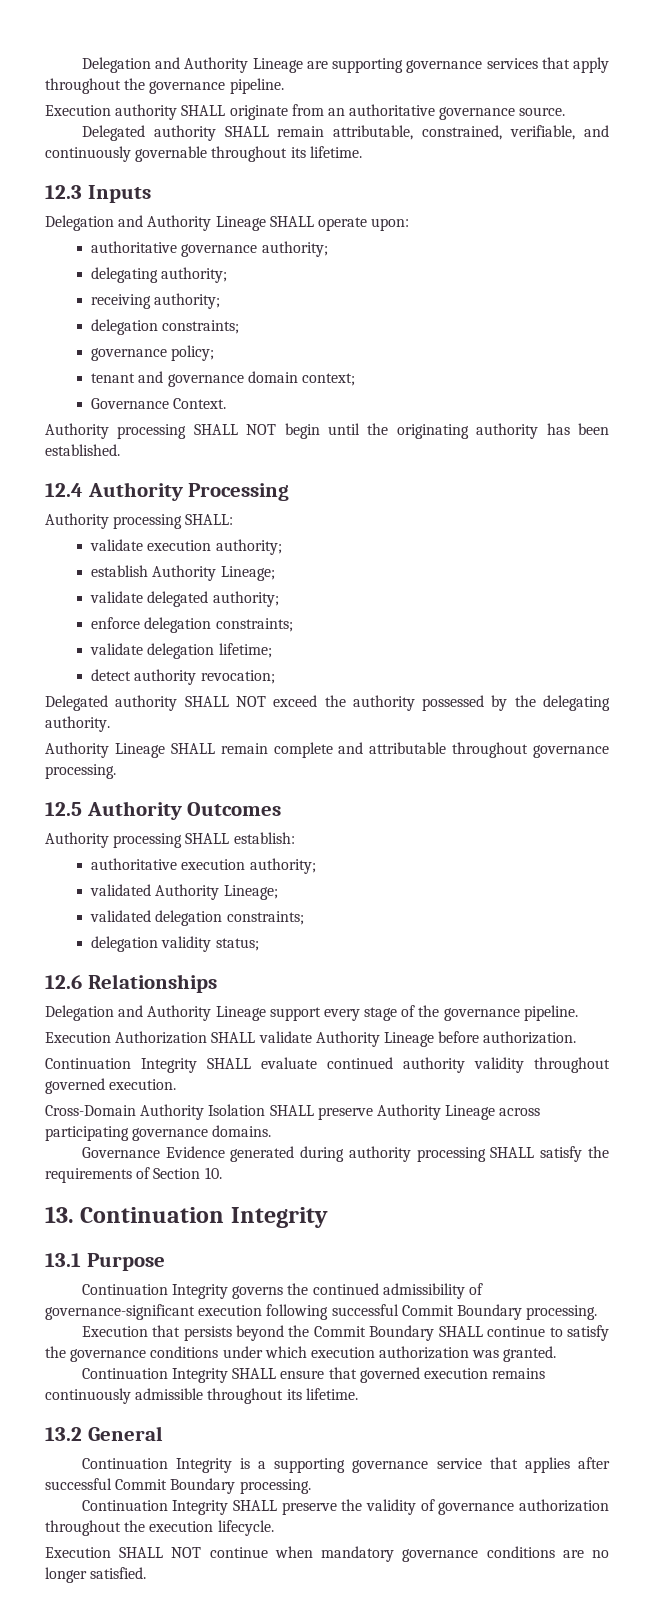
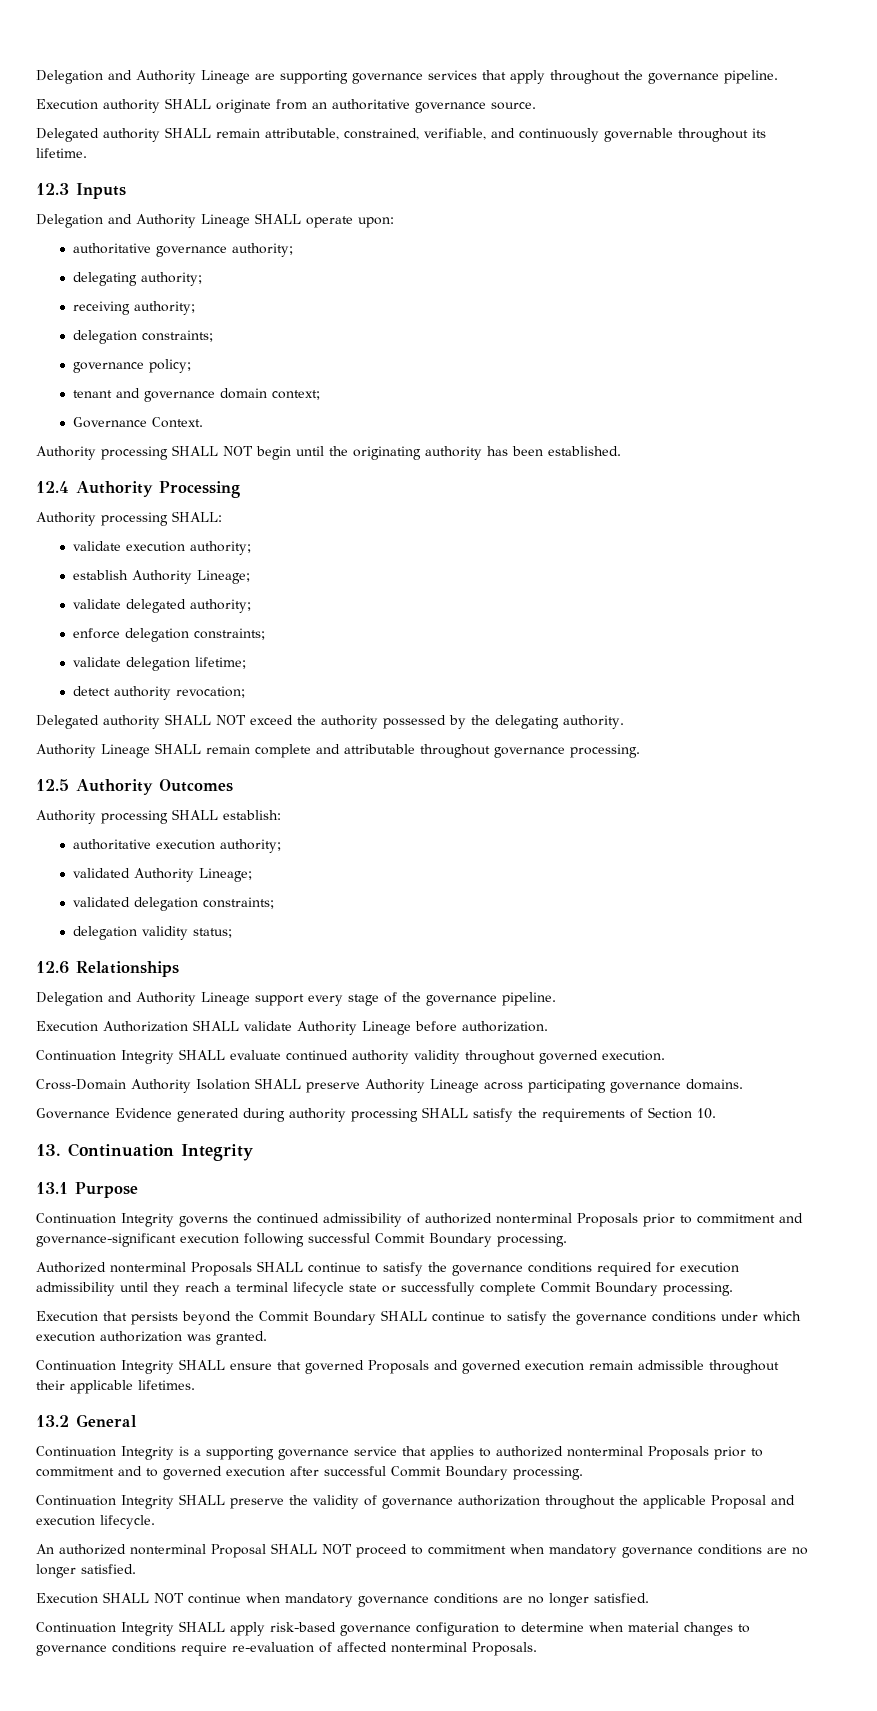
(483, 1289) none -> [425,1213,803,1227] authorized nonterminal Proposals prior to commitment and
(598, 1312) none -> [36,1261,739,1276] [36,1282,733,1296] // Authorized nonterminal Proposals SHALL continue to satisfy the governance conditions required for execution admissibility until they reach a terminal lifecycle state or successfully complete Commit Boundary processing.
[423,1368,546,1379] [45,1388,358,1404] execution remains continuously admissible throughout its lifetime. -> [368,1360,779,1374] [36,1380,195,1394] Proposals and governed execution remain admissible throughout their applicable lifetimes.
(570, 1465) none -> [479,1446,763,1460] [36,1466,285,1480] to authorized nonterminal Proposals prior to commitment and to governed execution
(146, 1526) none -> [643,1495,795,1509] applicable Proposal and
(274, 1528) none -> [36,1543,808,1558] [36,1564,136,1578] // An authorized nonterminal Proposal SHALL NOT proceed to commitment when mandatory governance conditions are no longer satisfied.
(147, 1573) none -> [36,1621,750,1636] [36,1642,537,1656] // Continuation Integrity SHALL apply risk-based governance configuration to determine when material changes to governance conditions require re-evaluation of affected nonterminal Proposals.

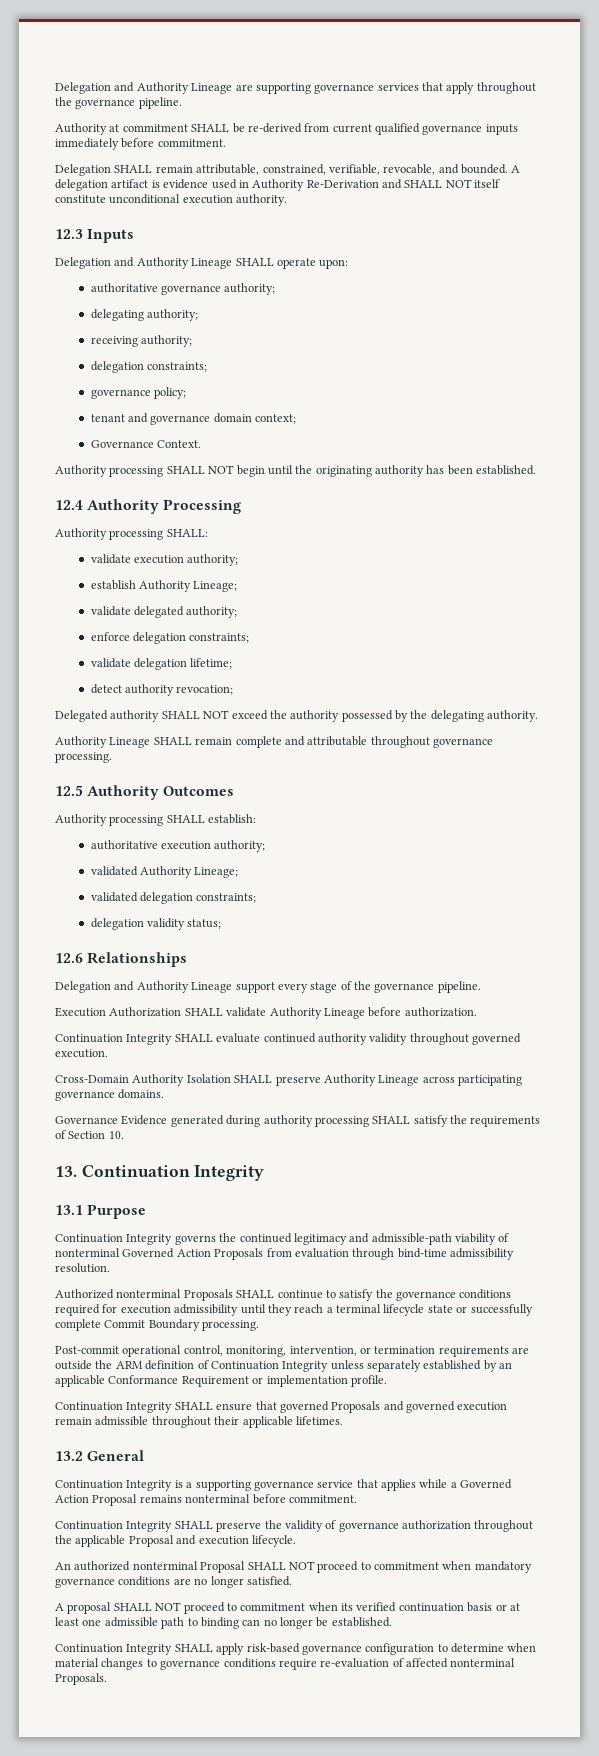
[36,98,536,113] [36,128,160,142] Execution authority SHALL originate from an authoritative governance source. // Delegated authority -> [55,123,518,135] [55,138,226,150] [55,164,111,176] Authority at commitment SHALL be re-derived from current qualified governance inputs immediately before commitment. // Delegation
[491,128,766,142] [36,148,87,158] and continuously governable throughout its lifetime. -> [383,164,521,175] [55,179,501,191] [55,194,288,206] revocable, and bounded. A delegation artifact is evidence used in Authority Re-Derivation and SHALL NOT itself constitute unconditional execution authority.
[323,1213,803,1227] [36,1233,567,1247] admissibility of authorized nonterminal Proposals prior to commitment and governance-significant execution following successful Commit Boundary processing. -> [293,1233,510,1245] [55,1248,514,1260] [55,1263,110,1273] legitimacy and admissible-path viability of nonterminal Governed Action Proposals from evaluation through bind-time admissibility resolution.
[36,1310,801,1325] [36,1331,267,1345] Execution that persists beyond the Commit Boundary SHALL continue to satisfy the governance conditions under which execution authorization was granted. -> [55,1345,529,1357] [55,1360,513,1372] [55,1375,387,1387] Post-commit operational control, monitoring, intervention, or termination requirements are outside the ARM definition of Continuation Integrity unless separately established by an applicable Conformance Requirement or implementation profile.
[479,1446,763,1460] [36,1466,583,1480] to authorized nonterminal Proposals prior to commitment and to governed execution after successful Commit Boundary processing. -> [419,1479,513,1489] [55,1494,357,1506] while a Governed Action Proposal remains nonterminal before commitment.
[36,1592,649,1607] Execution SHALL NOT continue when mandatory governance conditions are no longer satisfied. -> [55,1602,520,1614] [55,1617,392,1629] A proposal SHALL NOT proceed to commitment when its verified continuation basis or at least one admissible path to binding can no longer be established.

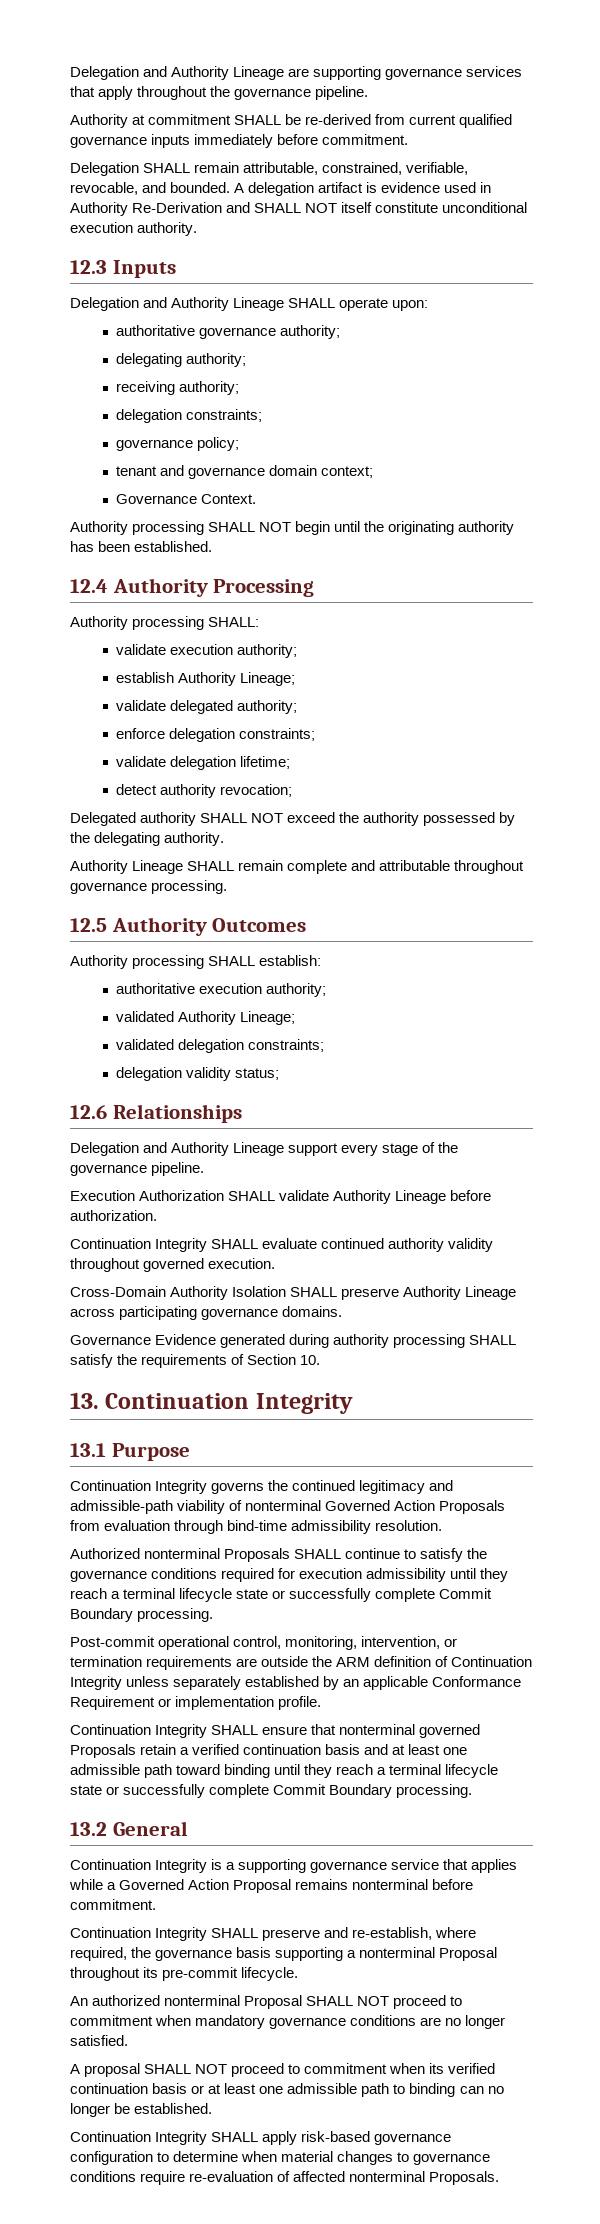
(277, 1405) none -> [339,1724,416,1735] nonterminal
[383,1401,508,1413] [55,1416,343,1428] and governed execution remain admissible throughout their applicable lifetimes. -> [140,1744,468,1755] [70,1764,499,1778] [70,1784,473,1798] retain a verified continuation basis and at least one admissible path toward binding until they reach a terminal lifecycle state or successfully complete Commit Boundary processing.
[264,1520,534,1532] [55,1535,249,1547] the validity of governance authorization throughout the applicable Proposal and execution -> [324,1927,477,1940] [70,1947,498,1961] [70,1967,239,1981] and re-establish, where required, the governance basis supporting a nonterminal Proposal throughout its pre-commit

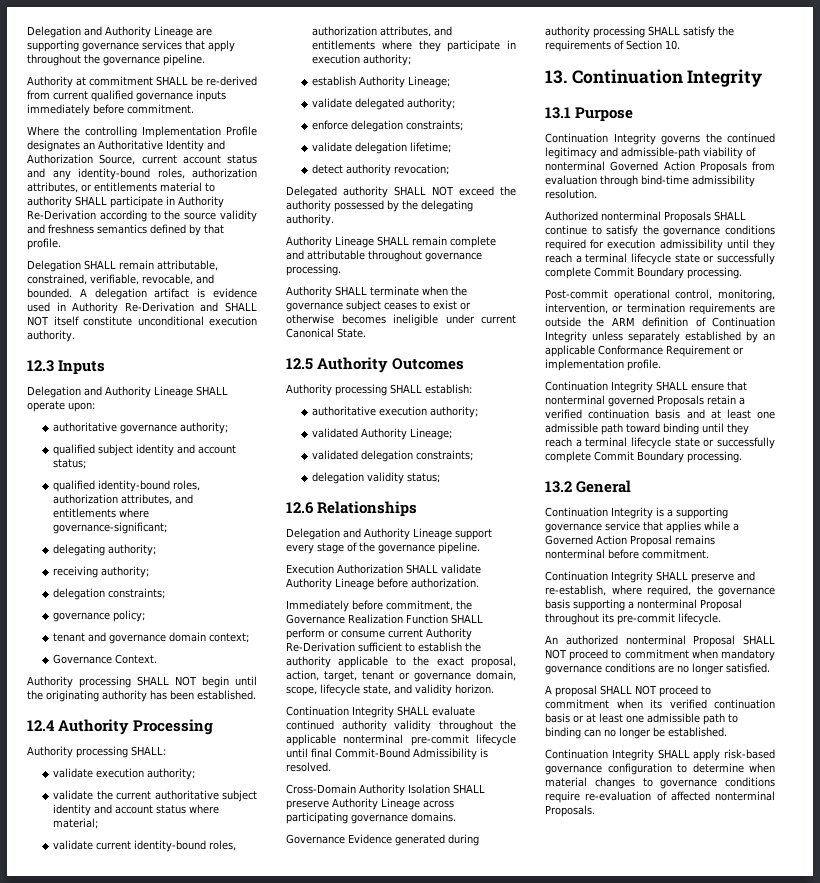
(409, 139) none -> [27,126,257,138] [27,140,225,152] [27,154,257,165] [27,168,257,180] [27,182,215,193] [27,196,224,208] [27,210,257,222] [27,224,224,236] [27,238,61,250] // Where the controlling Implementation Profile designates an Authoritative Identity and Authorization Source, current account status and any identity-bound roles, authorization attributes, or entitlements material to authority SHALL participate in Authority Re-Derivation according to the source validity and freshness semantics defined by that profile.
(341, 332) none -> [53,444,237,456] [53,459,87,469] [53,480,201,492] [53,494,194,505] [53,508,150,518] [53,522,168,534] // qualified subject identity and account status; // qualified identity-bound roles, authorization attributes, and entitlements where governance-significant;
(298, 651) none -> [53,790,257,802] [53,804,220,816] [53,818,99,829] [53,840,237,852] [312,26,453,37] [312,40,516,52] [312,54,412,66] // validate the current authoritative subject identity and account status where material; // validate current identity-bound roles, authorization attributes, and entitlements where they participate in execution authority;
(228, 887) none -> [286,286,467,298] [286,300,471,312] [286,314,516,326] [286,328,366,338] // Authority SHALL terminate when the governance subject ceases to exist or otherwise becomes ineligible under current Canonical State.
(157, 1215) none -> [286,600,472,612] [286,614,483,624] [286,628,472,640] [286,642,481,652] [286,656,516,668] [286,670,516,682] [286,684,494,696] // Immediately before commitment, the Governance Realization Function SHALL perform or consume current Authority Re-Derivation sufficient to establish the authority applicable to the exact proposal, action, target, tenant or governance domain, scope, lifecycle state, and validity horizon.
[143,1258,276,1272] governed execution. -> [500,720,516,730] [286,734,516,746] [286,748,488,760] [286,762,331,772] the applicable nonterminal pre-commit lifecycle until final Commit-Bound Admissibility is resolved.

